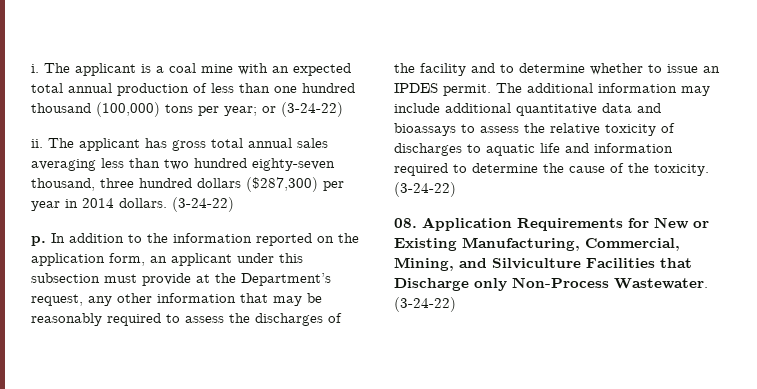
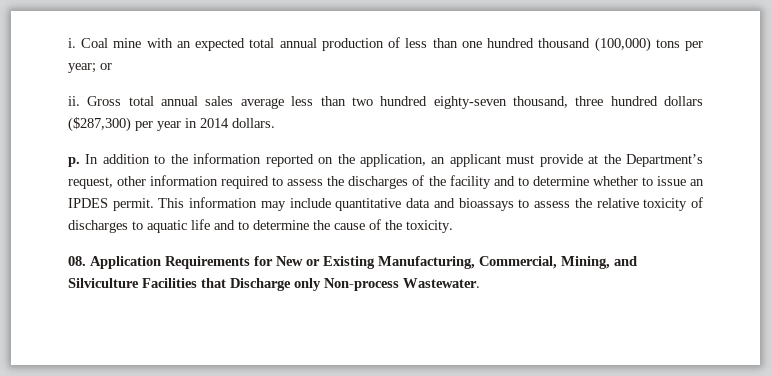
[44,63,196,76] The applicant is a coal -> [81,38,109,48] Coal
[281,102,343,117] (3-24-22) -> (112, 66) none
[48,138,206,151] The applicant has gross -> [87,96,122,106] Gross
[31,159,96,171] averaging -> [240,98,284,109] average
[172,197,234,212] (3-24-22) -> (275, 123) none
[31,253,303,266] [31,273,100,283] application form, an applicant under this subsection -> [359,154,501,167] application, an applicant
[88,296,112,306] any -> (113, 183) none
[240,293,322,306] [31,313,102,326] that may be reasonably -> (219, 180) none
[496,83,593,93] The additional -> [158,198,185,208] This
[445,103,511,113] additional -> (331, 203) none
[594,143,673,153] [394,163,448,176] information required -> (235, 225) none
[394,182,456,197] (3-24-22) -> (453, 226) none
[512,277,708,289] [394,297,456,312] Non-Process Wastewater. (3-24-22) -> [324,278,480,291] Non-process Wastewater.

